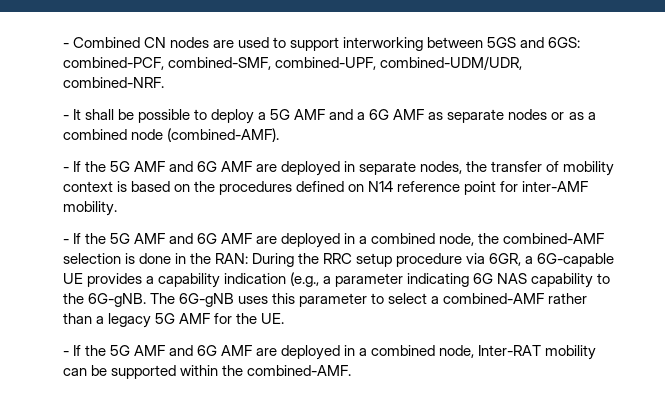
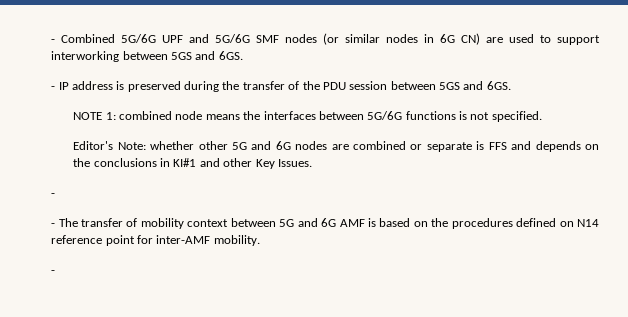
[143,37,209,48] CN nodes -> [121,33,481,45] 5G/6G UPF and 5G/6G SMF nodes (or similar nodes in 6G CN)
[548,37,581,48] [62,56,522,70] [62,77,164,88] [62,109,596,124] [62,128,279,142] [62,161,615,176] [62,181,113,192] 6GS: combined-PCF, combined-SMF, combined-UPF, combined-UDM/UDR, combined-NRF. // - It shall be possible to deploy a 5G AMF and a 6G AMF as separate nodes or as a combined node (combined-AMF). // - If the 5G AMF and 6G AMF are deployed in separate nodes, the transfer of mobility context -> [218,51,243,60] [51,81,511,92] [73,111,542,122] [73,141,599,152] [73,158,312,169] [51,193,56,197] [51,218,365,229] 6GS. // - IP address is preserved during the transfer of the PDU session between 5GS and 6GS. // NOTE 1: combined node means the interfaces between 5G/6G functions is not specified. // Editor's Note: whether other 5G and 6G nodes are combined or separate is FFS and depends on the conclusions in KI#1 and other Key Issues. // - // - The transfer of mobility context between 5G and 6G AMF
[72,233,605,248] [62,253,615,267] [62,272,611,288] [62,293,588,307] [62,313,284,328] [62,345,597,360] [62,365,351,379] If the 5G AMF and 6G AMF are deployed in a combined node, the combined-AMF selection is done in the RAN: During the RRC setup procedure via 6GR, a 6G-capable UE provides a capability indication (e.g., a parameter indicating 6G NAS capability to the 6G-gNB. The 6G-gNB uses this parameter to select a combined-AMF rather than a legacy 5G AMF for the UE. // - If the 5G AMF and 6G AMF are deployed in a combined node, Inter-RAT mobility can be supported within the combined-AMF. -> (56, 272) none

